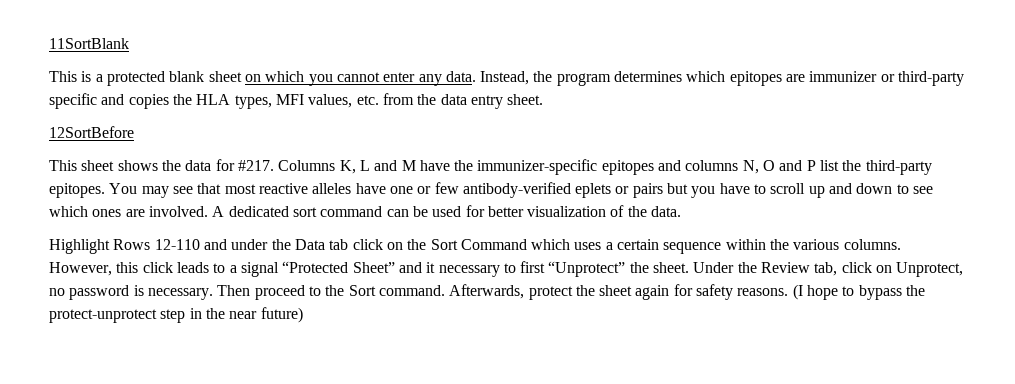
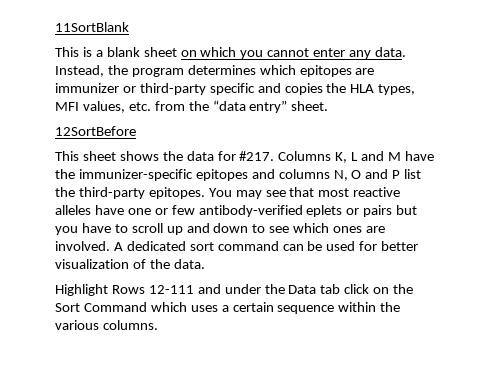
[106,71,165,86] protected -> (103, 53) none
[440,94,503,109] data entry -> [212,100,288,113] “data entry”
[154,239,200,250] 12-110 -> [148,285,194,294] 12-111
[49,261,964,277] [49,284,926,300] [49,307,303,323] However, this click leads to a signal “Protected Sheet” and it necessary to first “Unprotect” the sheet. Under the Review tab, click on Unprotect, no password is necessary. Then proceed to the Sort command. Afterwards, protect the sheet again for safety reasons. (I hope to bypass the protect-unprotect step in the near future) -> (158, 325) none

